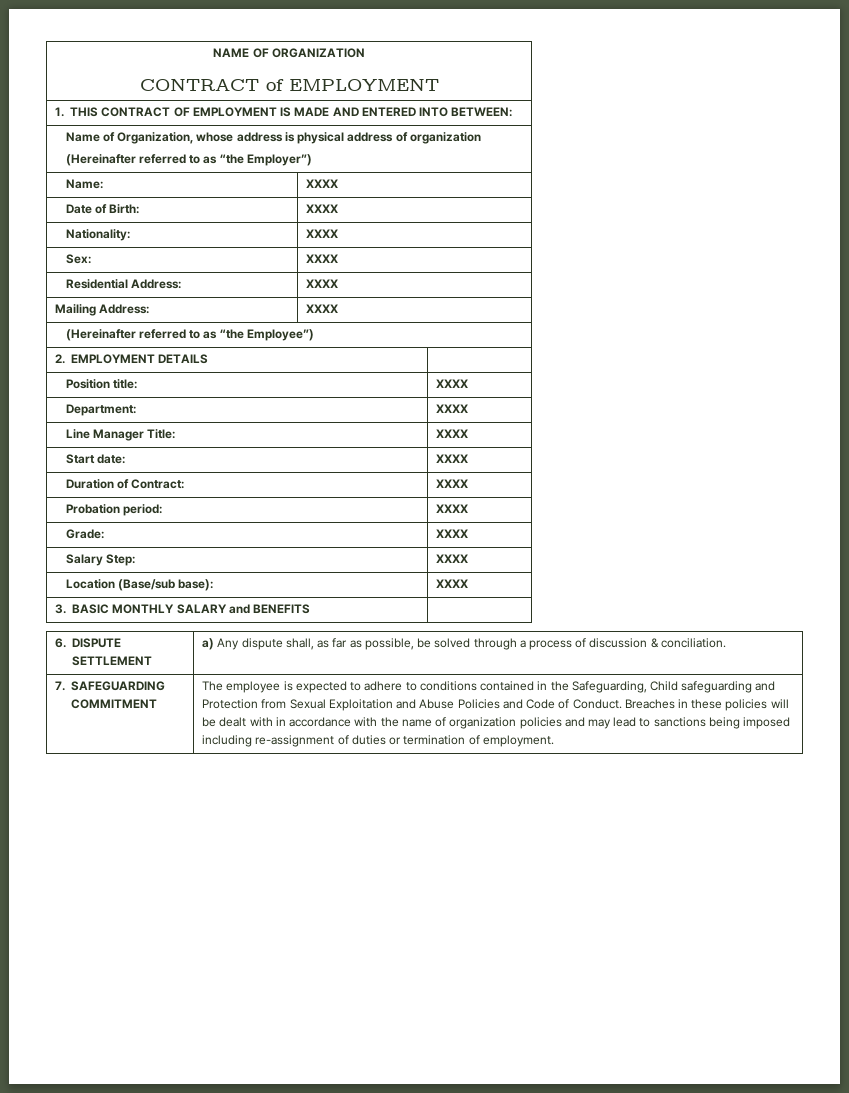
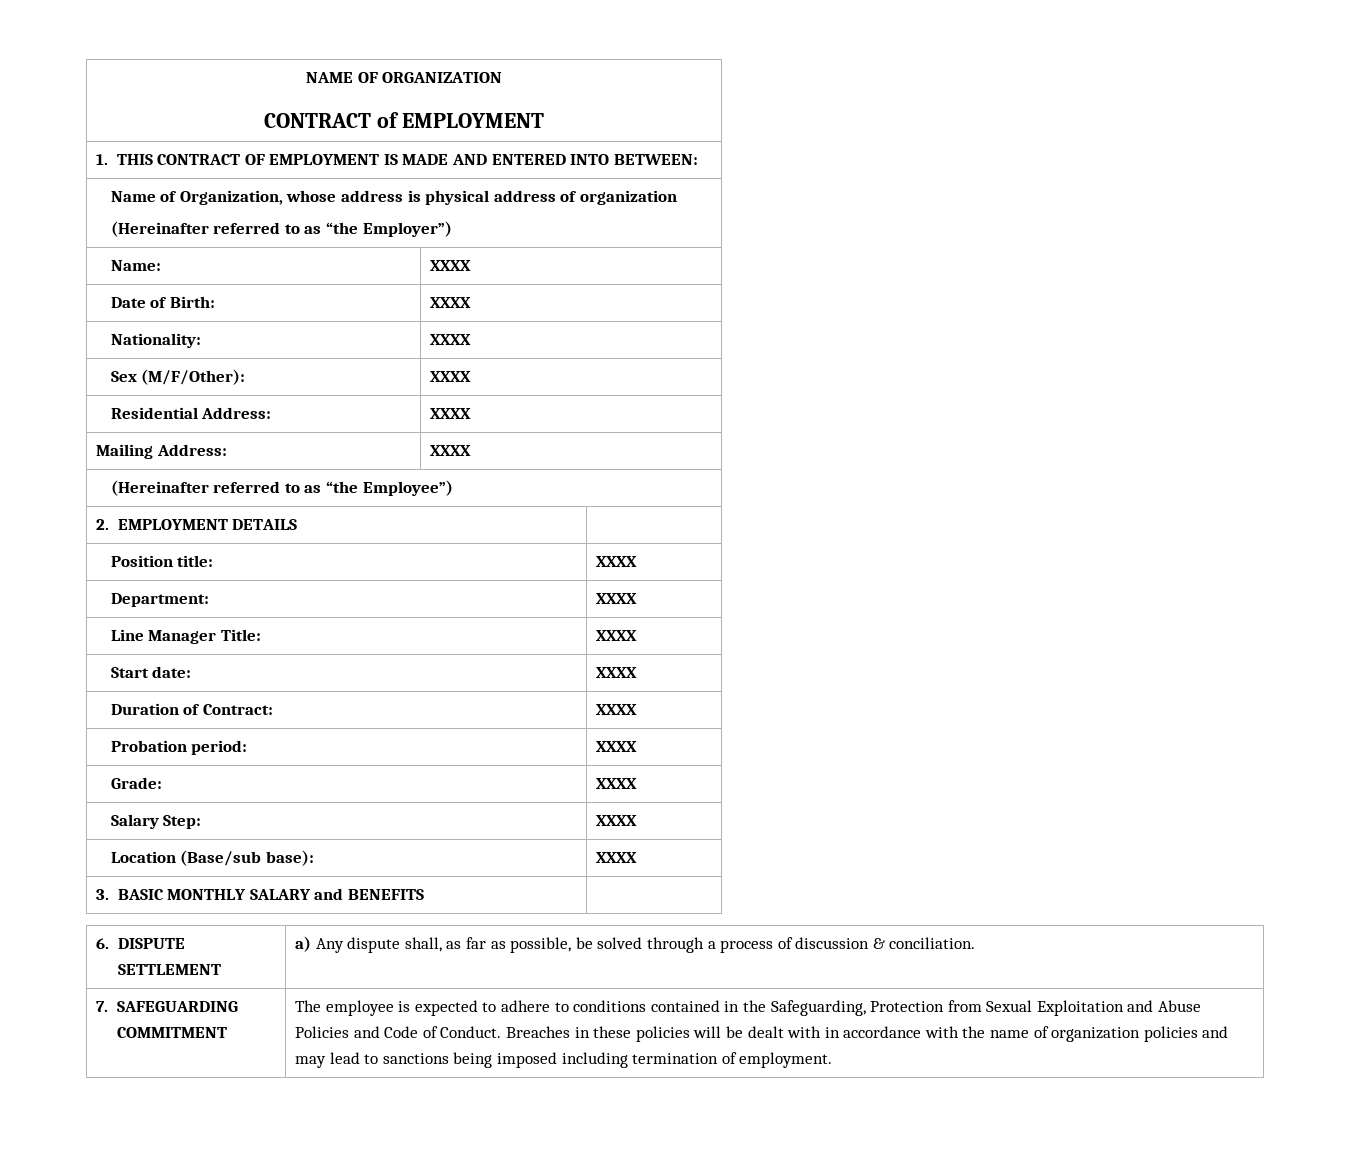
[65,254,91,264] Sex: -> [110,369,246,385] Sex (M/F/Other):
[650,681,776,693] Child safeguarding and -> (866, 1008) none
[255,735,402,747] re-assignment of duties or -> (628, 1060) none

